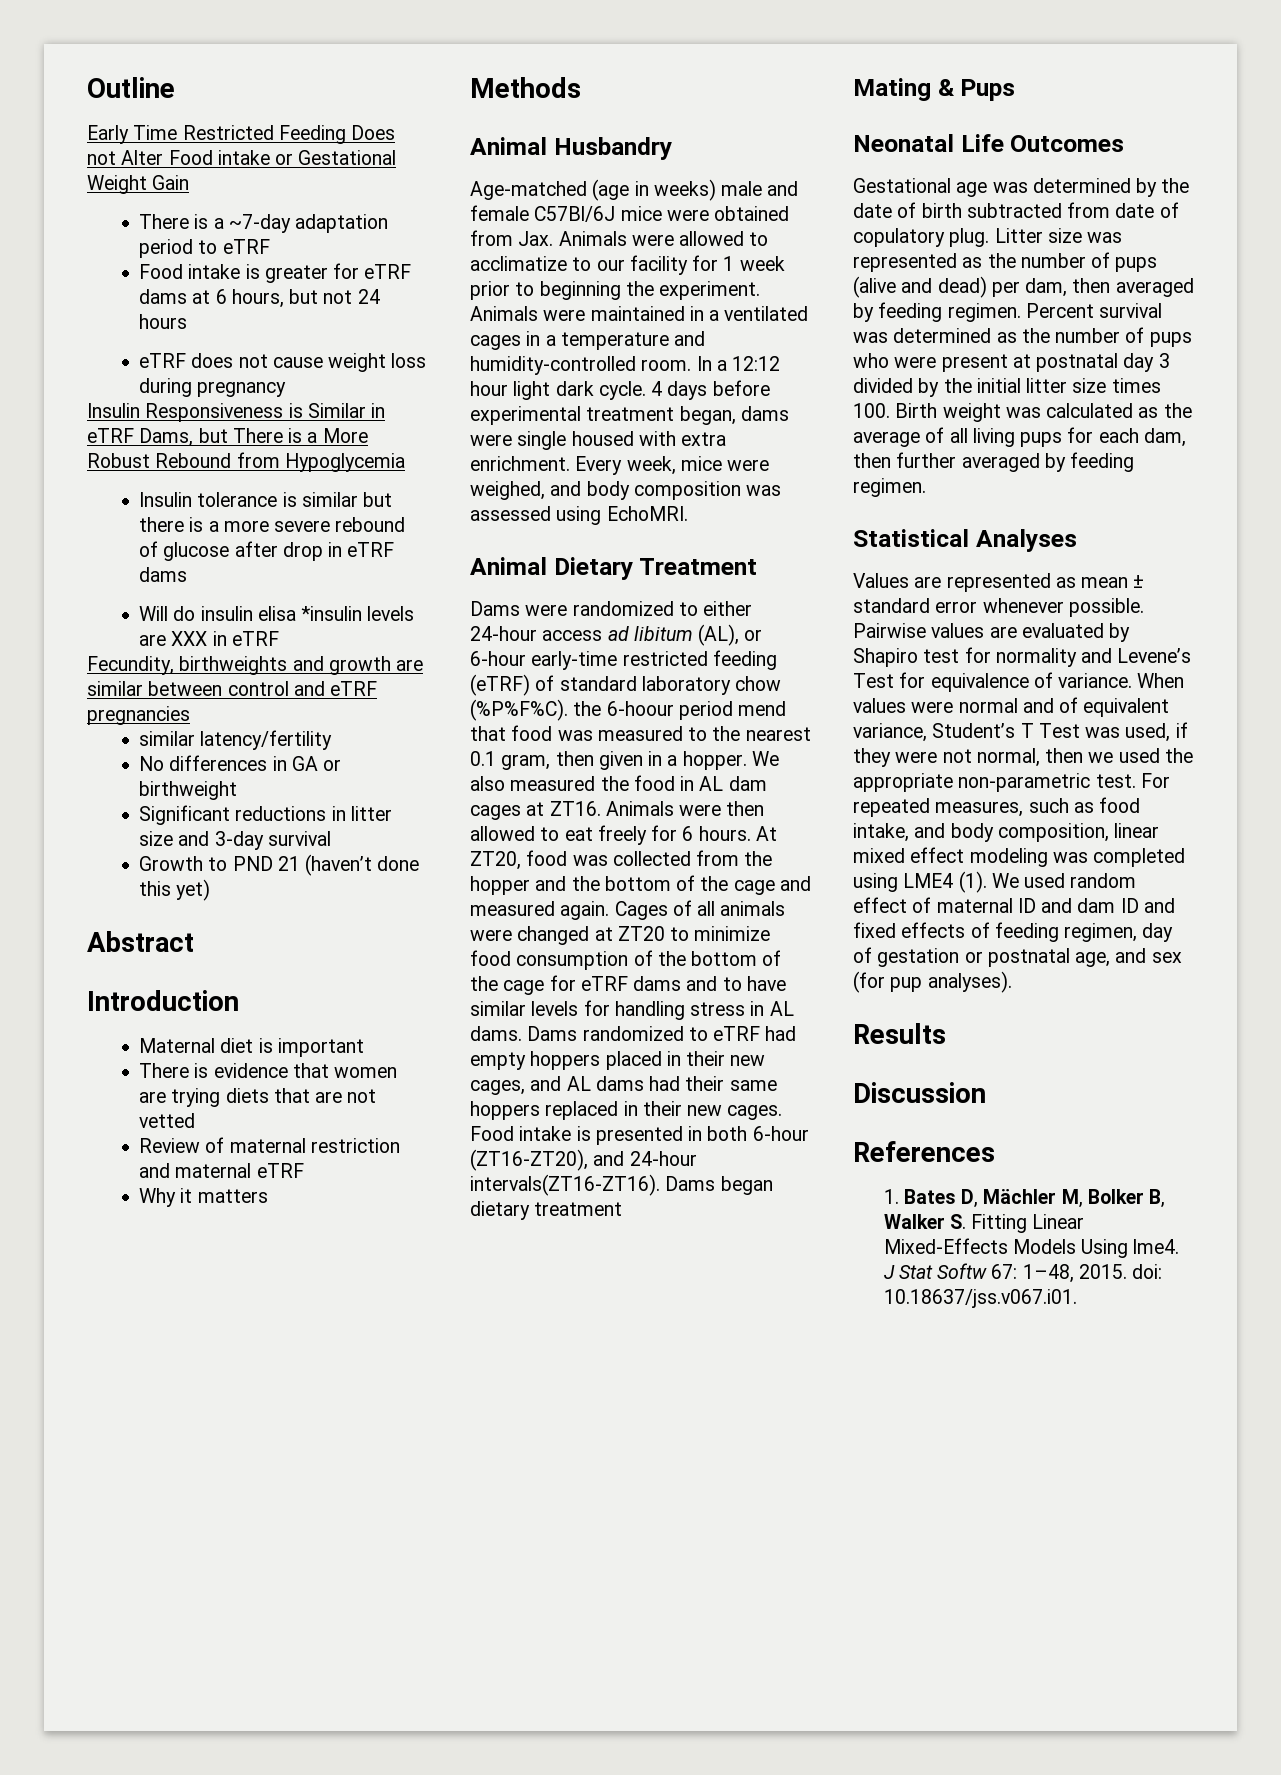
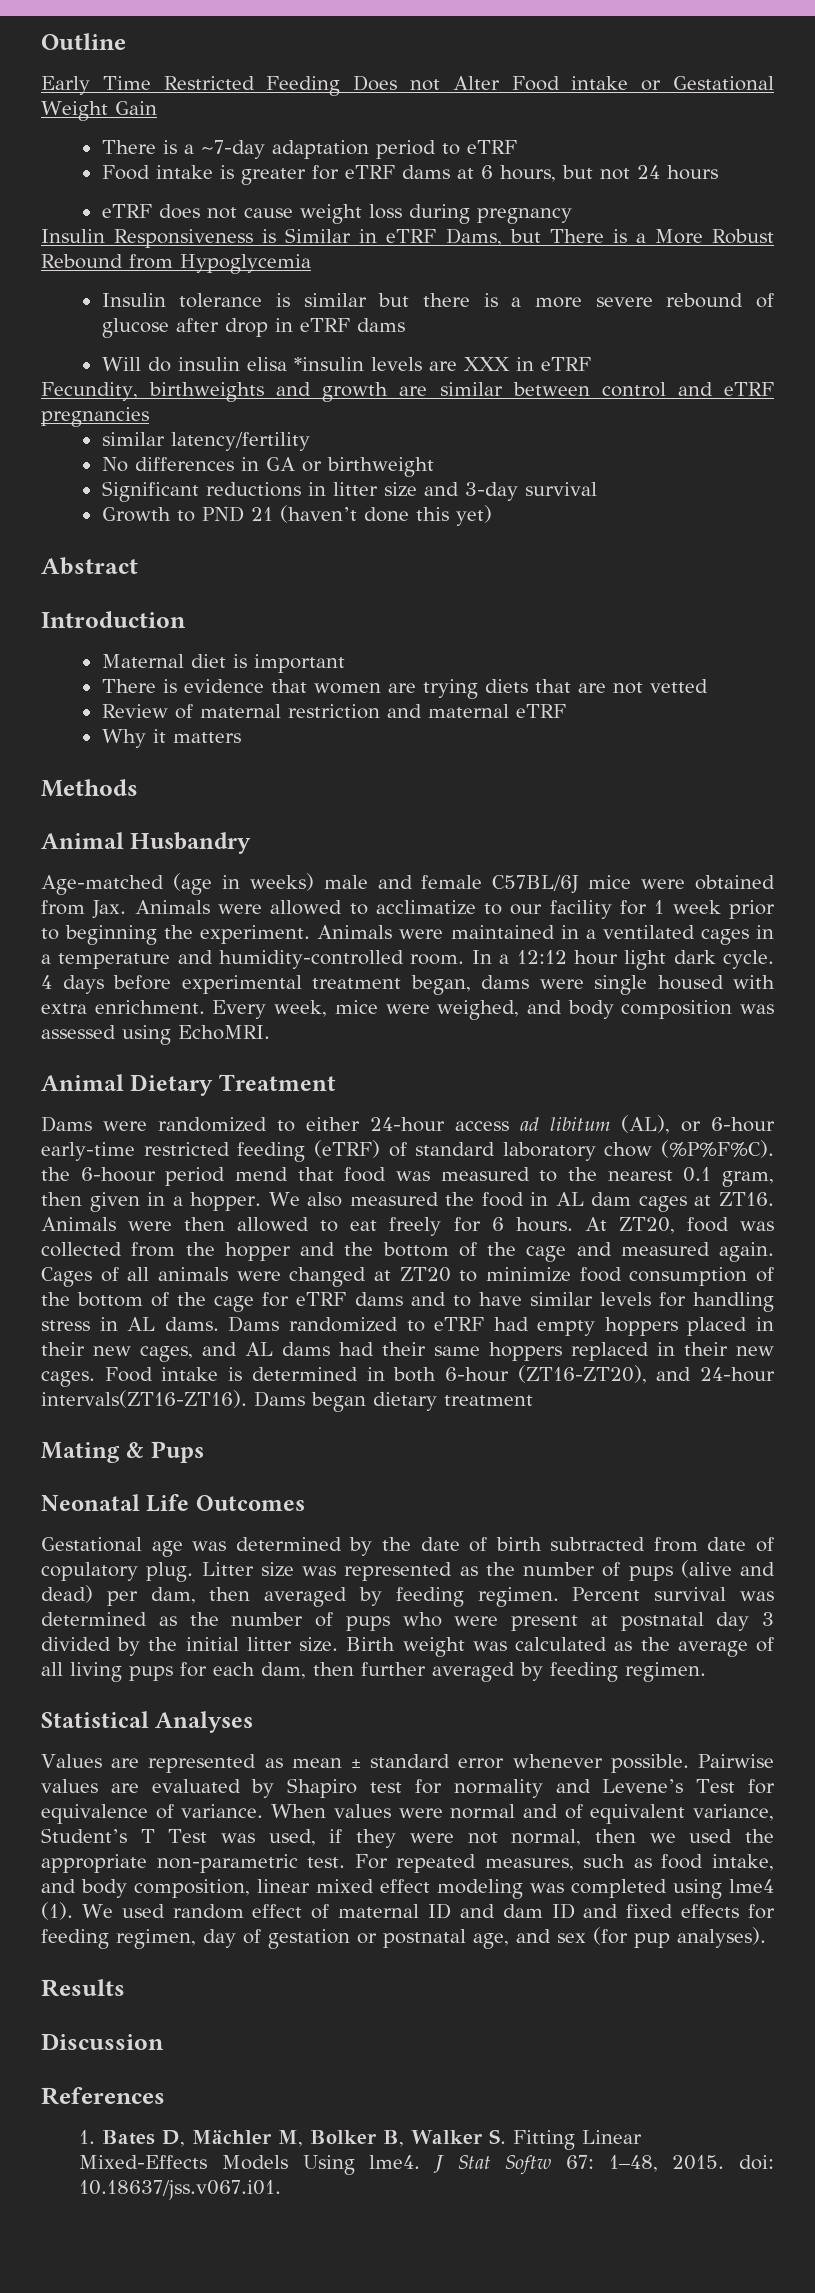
[534,206,616,222] C57Bl/6J -> [492,875,580,894] C57BL/6J
[595,1126,683,1145] presented -> [251,1367,358,1381] determined
[1072,378,1161,393] [853,403,890,418] size times 100. -> [299,1637,339,1652] size.
[903,873,954,888] LME4 -> [729,1879,774,1893] lme4
[970,922,990,938] of -> [748,1904,776,1919] for

